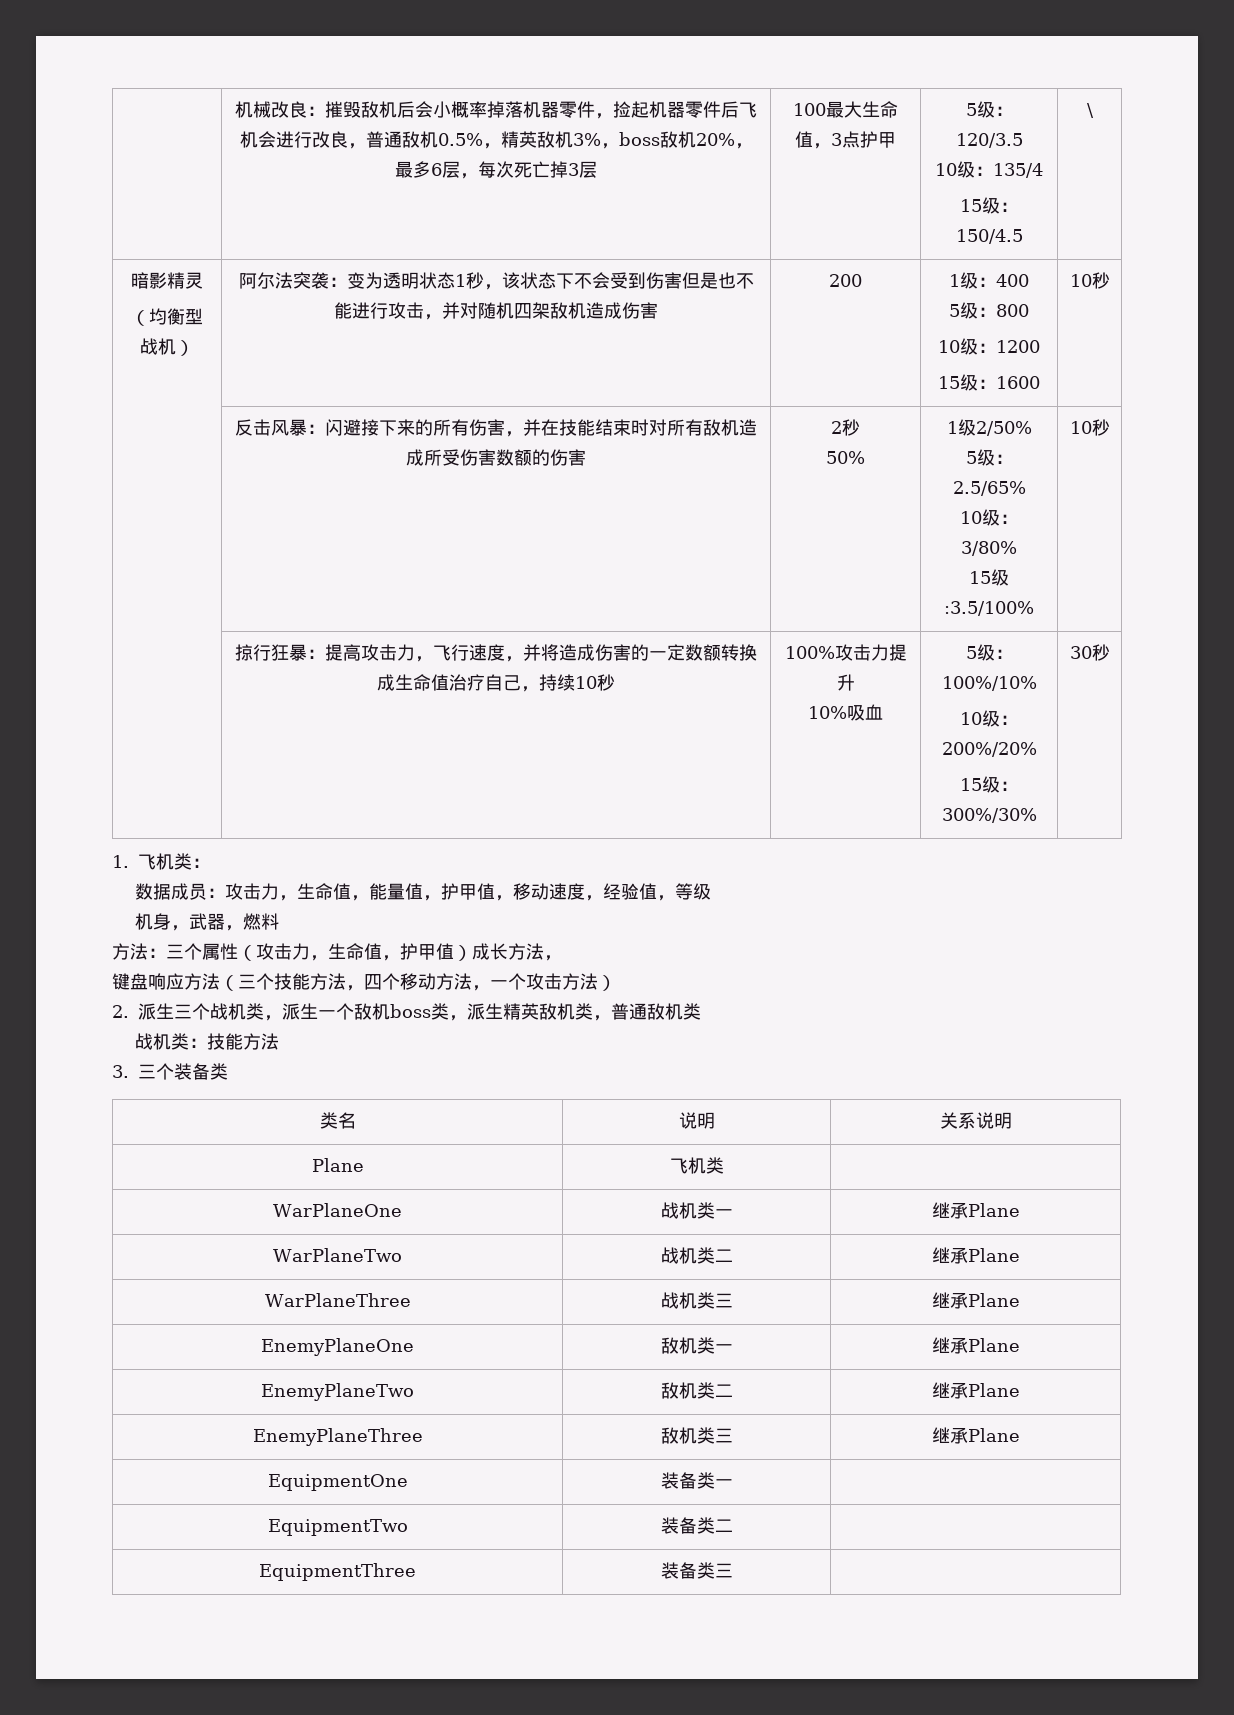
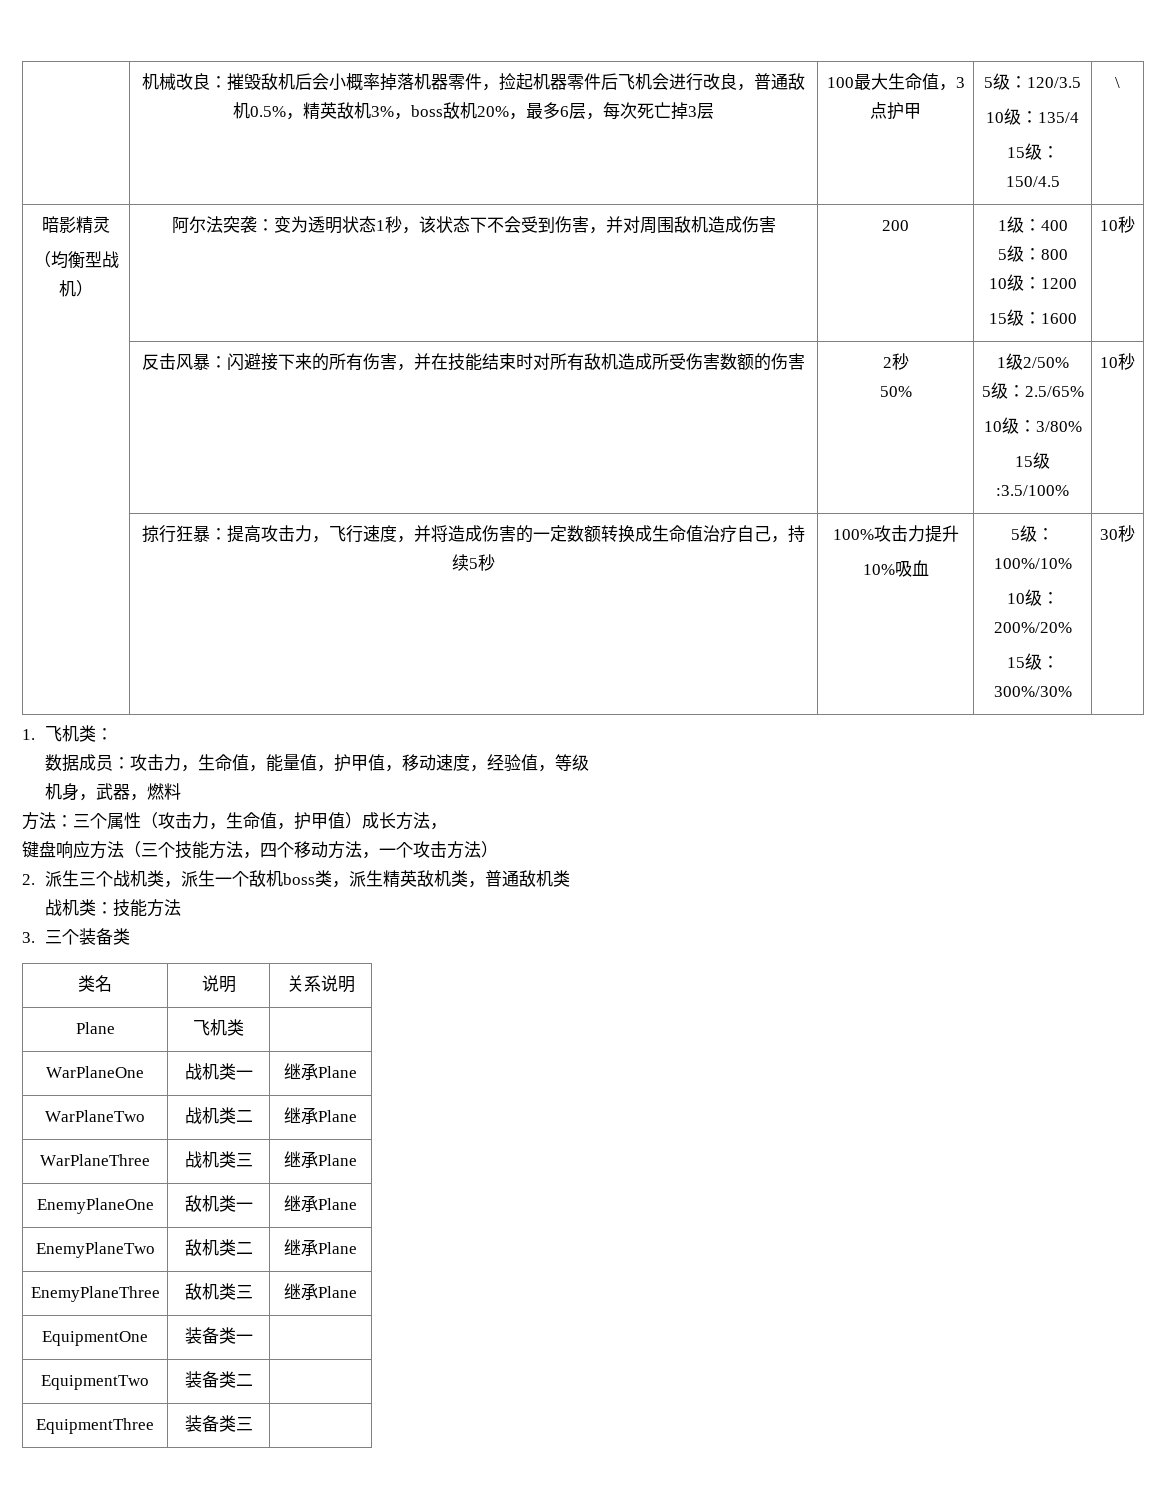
[681,272,754,289] [334,302,550,320] 但是也不能进行攻击，并对随机四架 -> [588,216,674,234] ，并对周围
[575,676,597,689] 10 -> [469,558,478,569] 5

